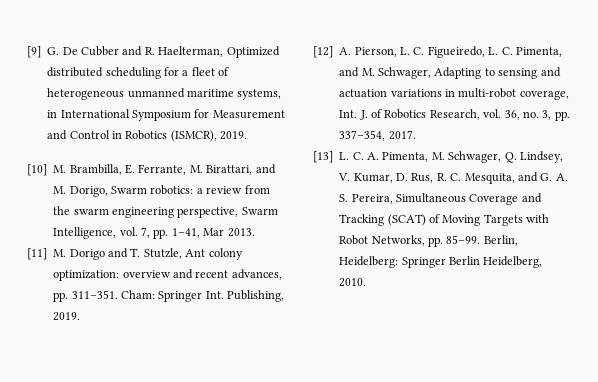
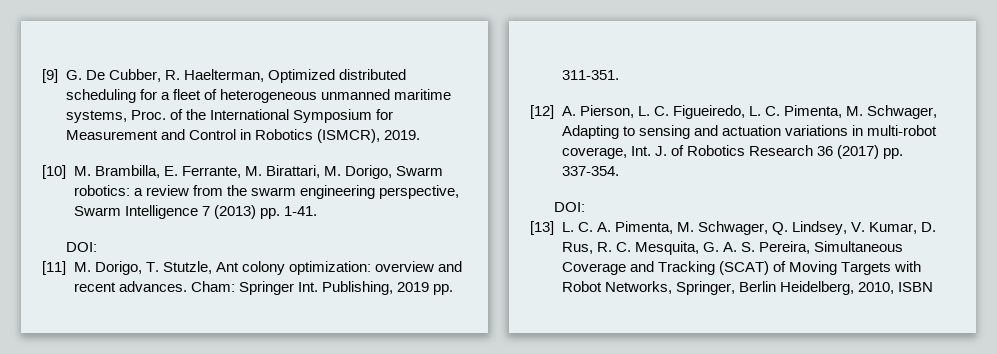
[81,46,143,56] Cubber and -> [109,69,162,82] Cubber,
[47,110,58,118] in -> [131,109,207,120] Proc. of the
[255,164,276,174] and -> (320, 171) none
[53,227,255,239] Intelligence, vol. 7, pp. 1–41, Mar 2013. -> [124,205,317,219] [66,242,98,252] Intelligence 7 (2013) pp. 1-41. // DOI:
[69,248,128,260] Dorigo and -> [94,261,142,275] Dorigo,
[231,269,282,280] [53,290,118,302] advances, pp. 311–351. -> [118,281,187,292] advances.
[53,312,81,321] 2019. -> [396,282,453,295] [561,70,619,80] 2019 pp. 311-351.
[339,67,360,77] and -> (842, 111) none
[429,109,570,121] [339,130,416,141] Research, vol. 36, no. 3, pp. 337–354, 2017. -> [748,145,903,159] [561,166,619,176] [554,202,586,212] Research 36 (2017) pp. 337-354. // DOI:
[517,172,538,182] and -> (699, 248) none
[428,235,518,247] [339,256,543,268] [339,278,367,287] pp. 85–99. Berlin, Heidelberg: Springer Berlin Heidelberg, 2010. -> [675,281,933,295] Springer, Berlin Heidelberg, 2010, ISBN

